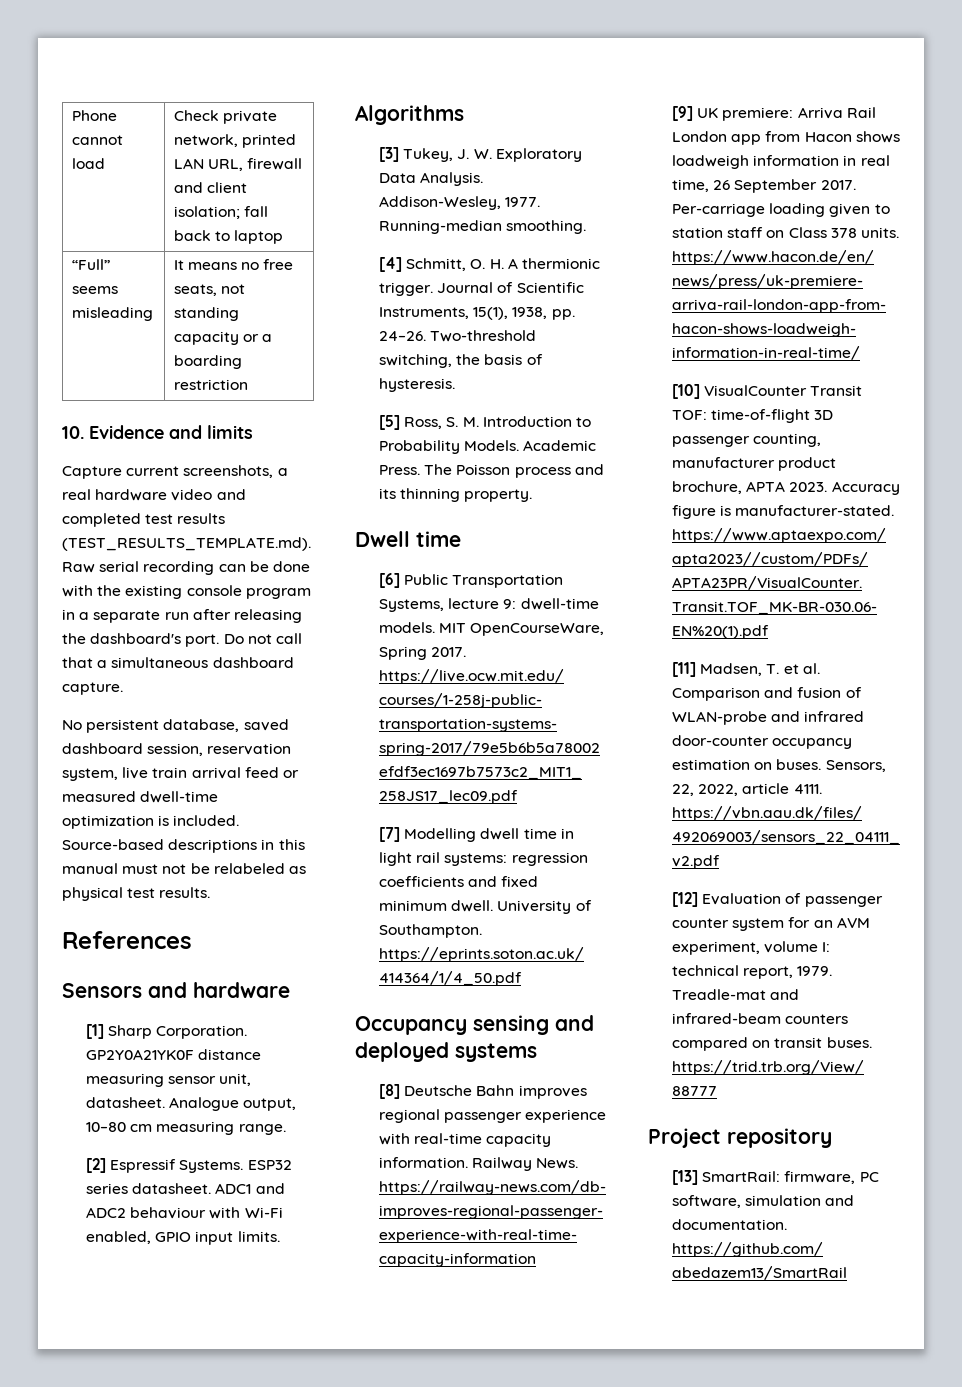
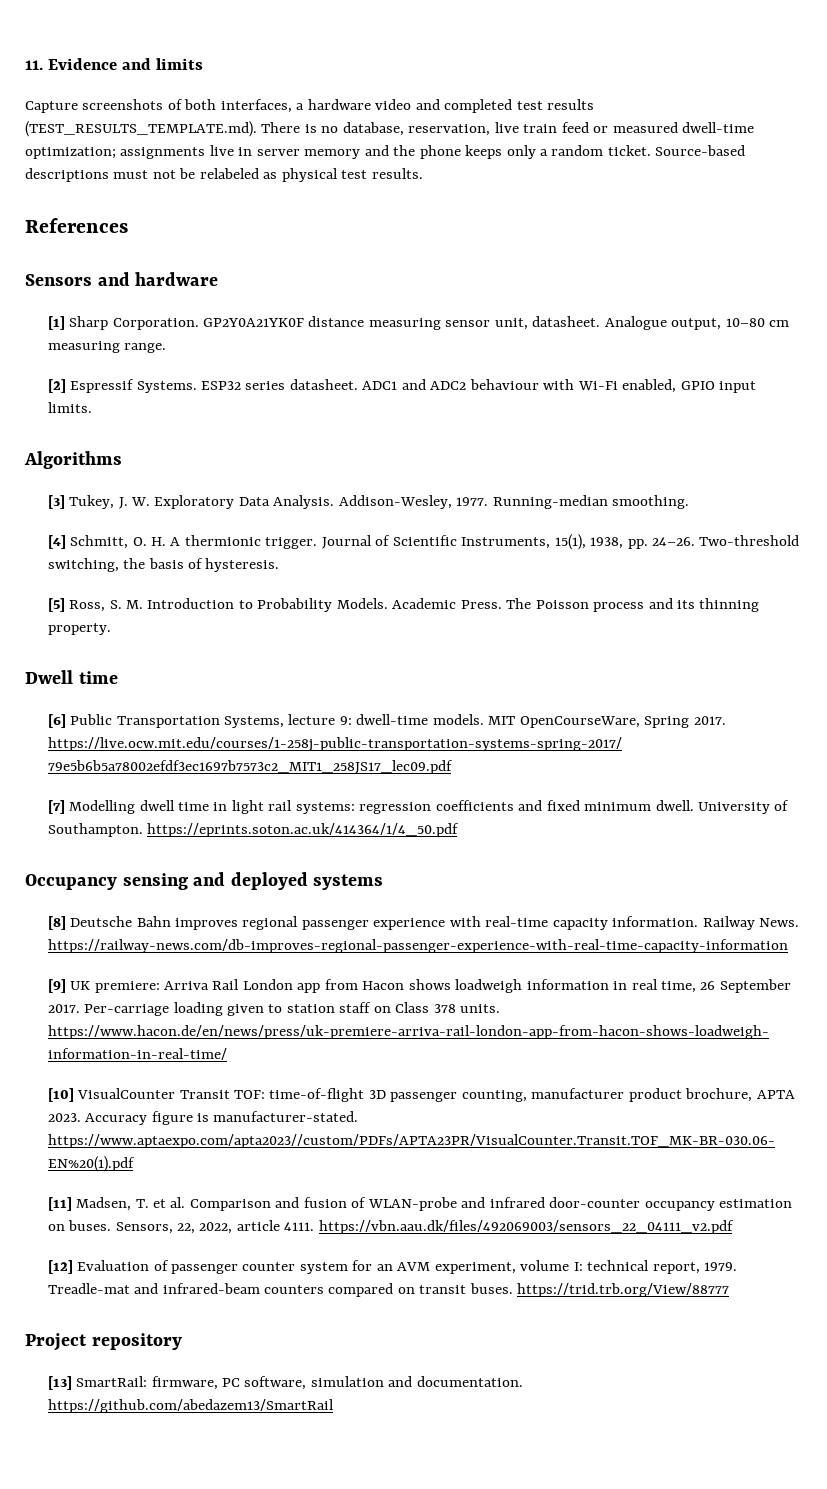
[71,110,117,121] [71,135,123,145] [71,158,105,169] [173,110,277,124] [173,134,296,148] [173,158,303,171] [173,182,247,193] [173,206,268,219] [173,230,284,244] [71,259,110,270] [71,286,118,294] [71,307,153,321] [173,259,294,270] [173,284,245,296] [173,307,239,321] [173,331,273,345] [173,355,242,369] [173,379,248,390] [62,426,84,439] Phone cannot load | Check private network, printed LAN URL, firewall and client isolation; fall back to laptop // “Full” seems misleading | It means no free seats, not standing capacity or a boarding restriction // 10. -> [25,60,43,70] 11.
[126,465,288,478] [62,489,91,500] current screenshots, a real -> [82,99,305,113] screenshots of both interfaces, a
[62,561,310,575] [62,585,311,599] [62,609,302,623] [62,633,302,647] [62,657,294,668] [62,682,123,695] [62,719,289,733] [62,743,292,756] [62,768,118,781] Raw serial recording can be done with the existing console program in a separate run after releasing the dashboard's port. Do not call that a simultaneous dashboard capture. // No persistent database, saved dashboard session, reservation system, -> [261,122,491,136] There is no database, reservation,
[191,767,241,779] arrival -> (558, 128) none
[62,815,240,829] [62,839,305,853] [62,863,118,874] optimization is included. Source-based descriptions in this manual -> [25,145,746,159] [25,168,109,182] optimization; assignments live in server memory and the phone keeps only a random ticket. Source-based descriptions

